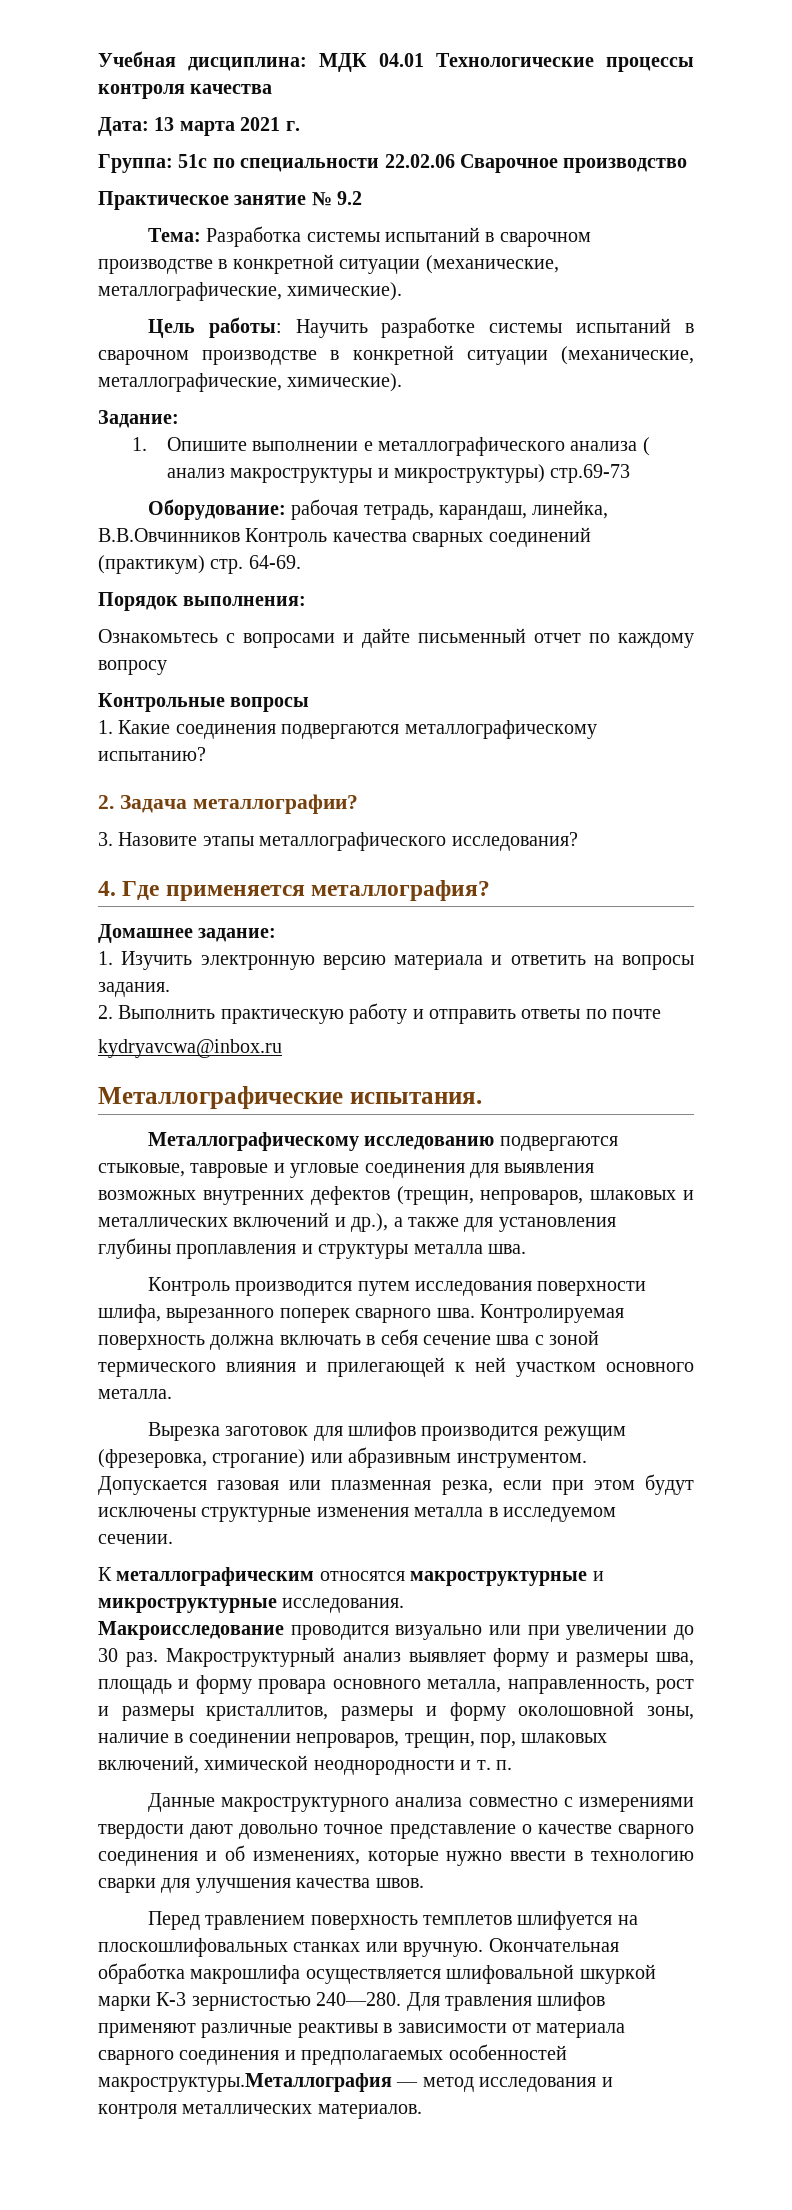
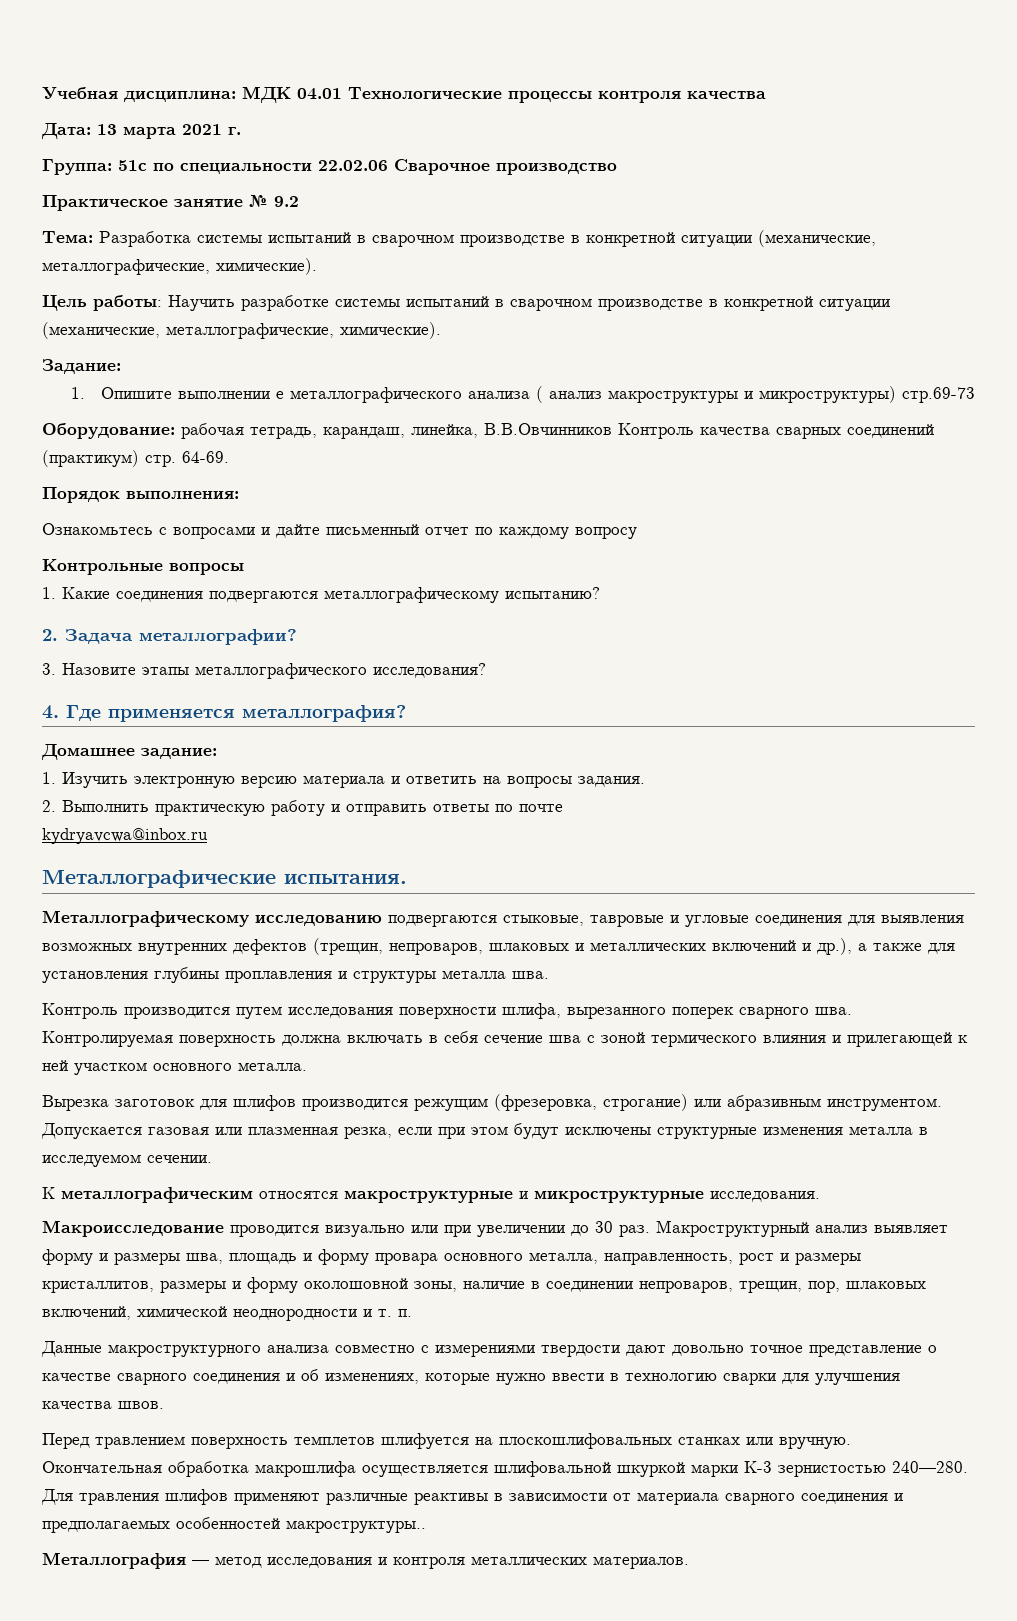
[98,2073,392,2092] макроструктуры.Металлография -> [286,1520,426,1533] [42,1552,186,1569] макроструктуры.. // Металлография

